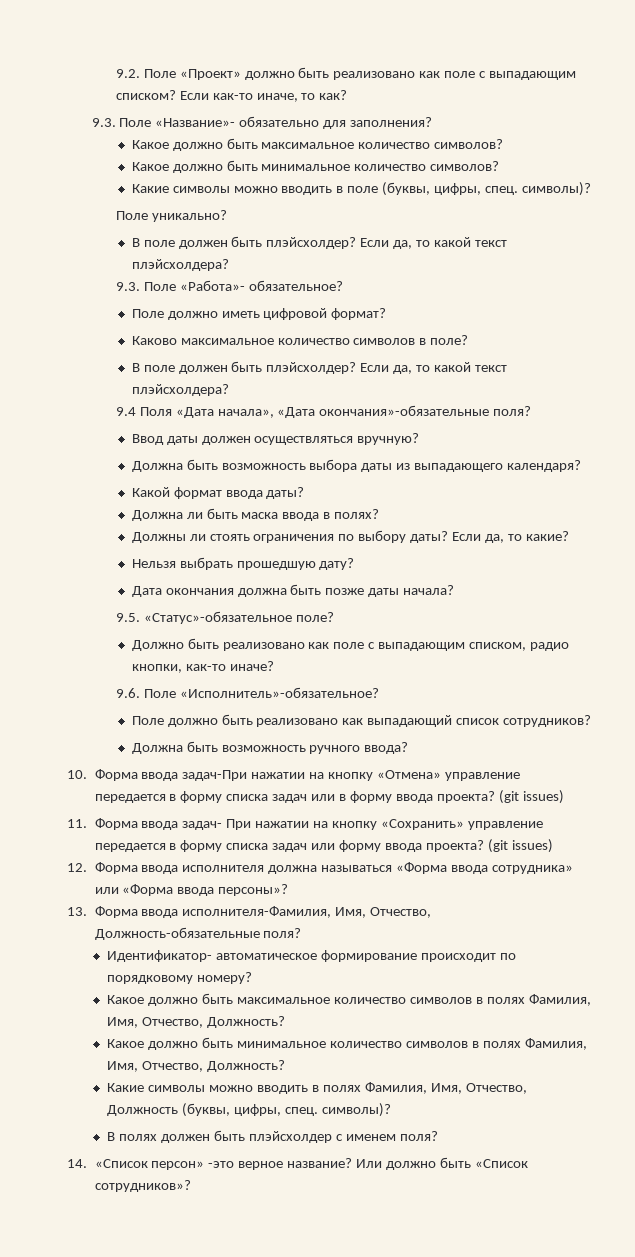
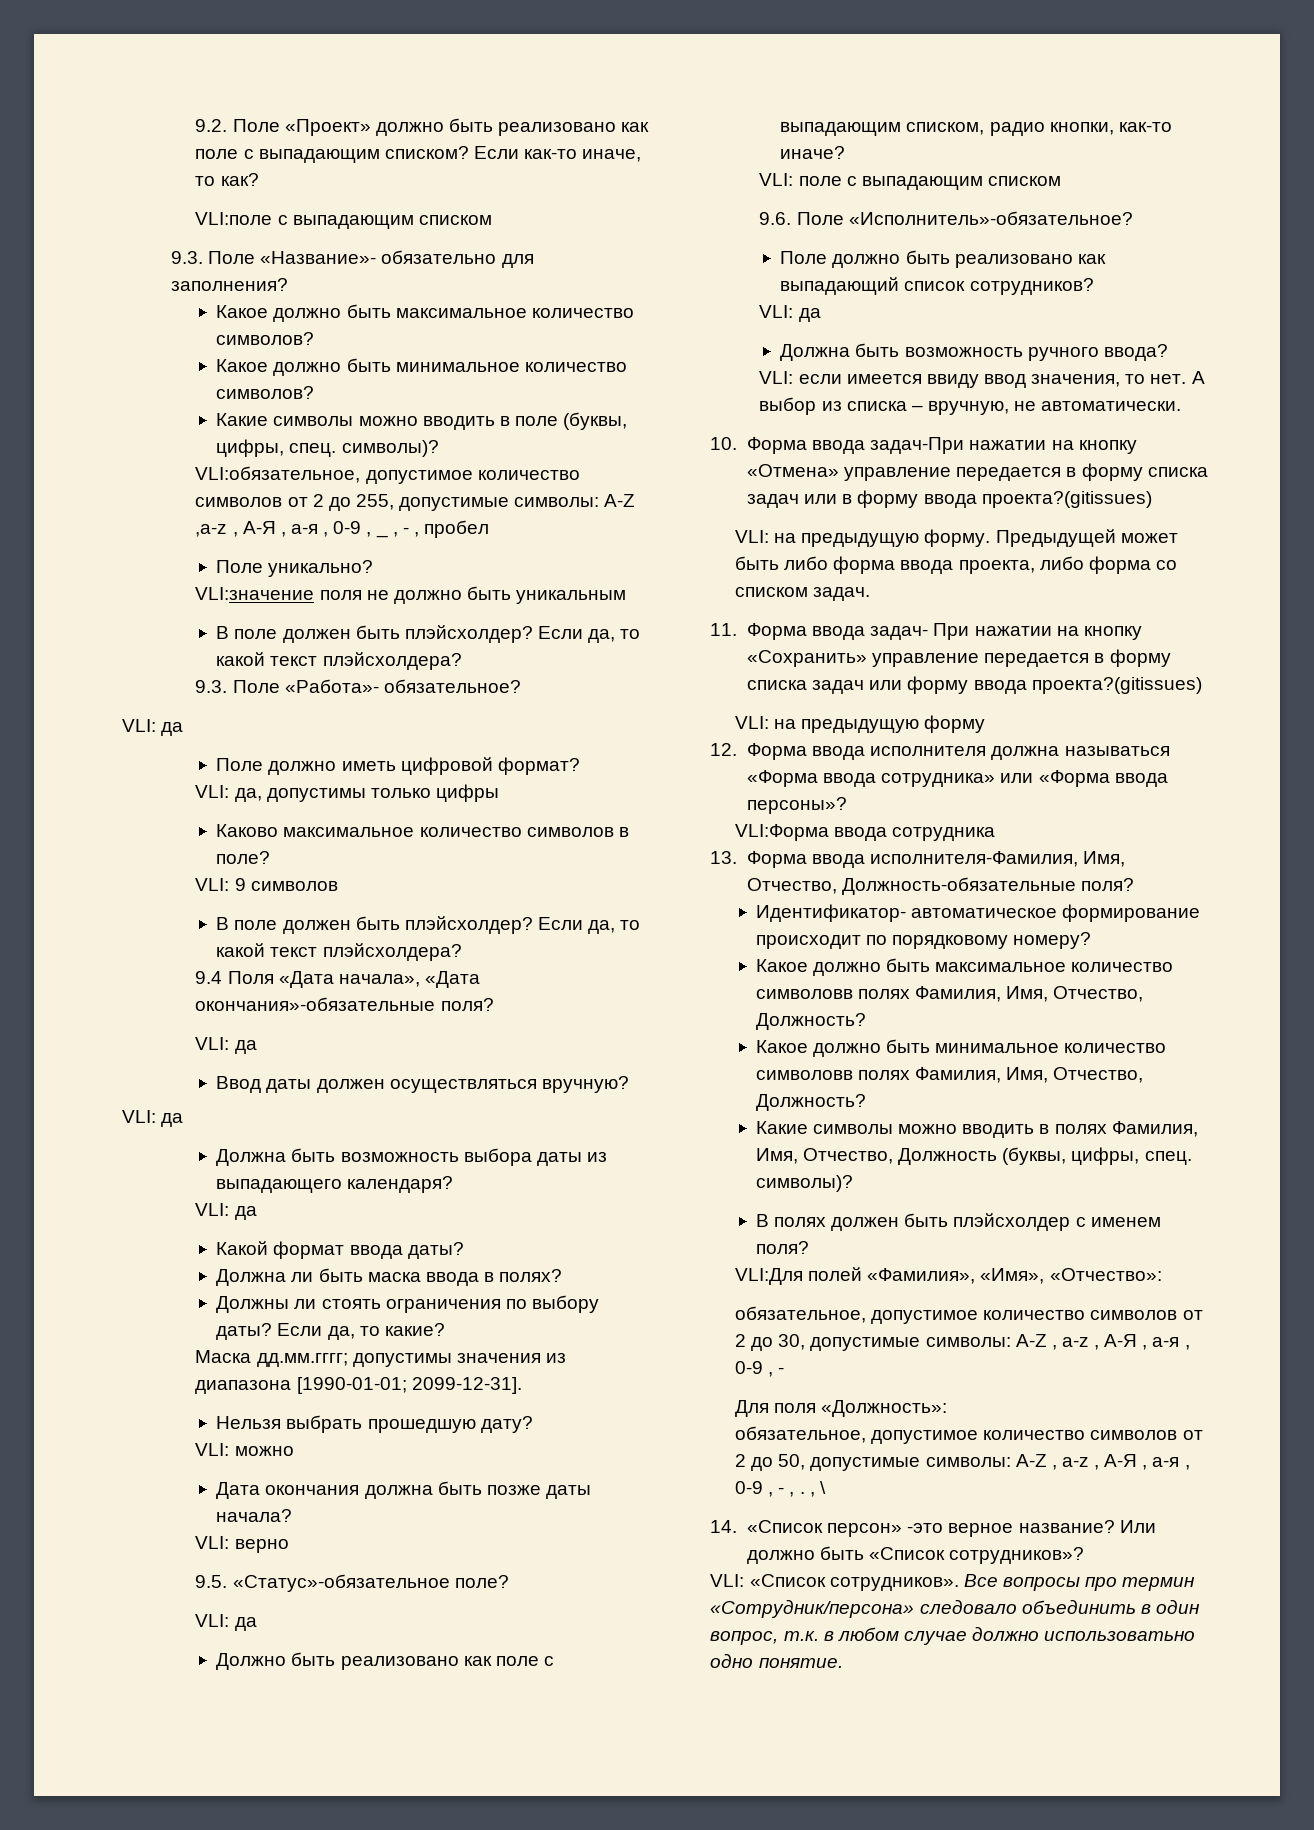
(348, 95) none -> [195,212,492,229] // VLI:поле с выпадающим списком
[115,210,227,222] Поле уникально? -> [195,466,580,484] [195,494,636,511] [195,520,490,538] [216,560,374,577] [195,586,627,604] VLI:обязательное, допустимое количество символов от 2 до 255, допустимые символы: A-Z ,a-z , А-Я , а-я , 0-9 , _ , - , пробел // Поле уникально? // VLI:значение поля не должно быть уникальным
(343, 285) none -> [122,719,184,736] // VLI: да
(387, 314) none -> [195,784,499,802] // VLI: да, допустимы только цифры
(469, 340) none -> [195,878,338,891] // VLI: 9 символов
(532, 411) none -> [195,1037,257,1054] // VLI: да
(420, 439) none -> [122,1110,184,1127] // VLI: да
(582, 466) none -> [195,1203,257,1220] // VLI: да
(569, 536) none -> [195,1350,566,1367] [195,1377,522,1394] // Маска дд.мм.гггг; допустимы значения из диапазона [1990-01-01; 2099-12-31].
(355, 564) none -> [195,1443,294,1456] // VLI: можно
(455, 590) none -> [195,1536,289,1553] // VLI: верно
(334, 617) none -> [195,1614,257,1631] // VLI: да
(274, 666) none -> [759,173,1061,190] // VLI: поле с выпадающим списком
(592, 721) none -> [759,305,821,322] // VLI: да
(409, 748) none -> [759,371,1205,388] [759,397,1182,415] // VLI: если имеется ввиду ввод значения, то нет. А выбор из списка – вручную, не автоматически.
[436,790,564,804] проекта? (git issues) -> [981,491,1152,508] [734,529,1178,547] [734,556,1177,574] [734,587,871,601] проекта?(gitissues) // VLI: на предыдущую форму. Предыдущей может быть либо форма ввода проекта, либо форма со списком задач.
[425,839,553,853] проекта? (git issues) -> [1031,677,1202,694] [734,715,986,733] проекта?(gitissues) // VLI: на предыдущую форму
(289, 890) none -> [734,824,996,841] // VLI:Форма ввода сотрудника
[410,997,483,1004] символов в -> [755,989,853,999] символовв
[406,1041,479,1048] символов в -> [755,1070,853,1080] символовв
(438, 1136) none -> [734,1267,1162,1285] [734,1306,1203,1324] [734,1334,1190,1351] [734,1361,785,1377] [734,1400,948,1417] [734,1426,1203,1444] [734,1454,1190,1471] [734,1481,826,1497] // VLI:Для полей «Фамилия», «Имя», «Отчество»: // обязательное, допустимое количество символов от 2 до 30, допустимые символы: A-Z , a-z , А-Я , а-я , 0-9 , - // Для поля «Должность»: // обязательное, допустимое количество символов от 2 до 50, допустимые символы: A-Z , a-z , А-Я , а-я , 0-9 , - , . , \
(191, 1186) none -> [710,1574,1196,1591] [710,1599,1201,1618] [710,1626,1196,1645] [710,1653,843,1668] // VLI: «Список сотрудников». Все вопросы про термин «Сотрудник/персона» следовало объединить в один вопрос, т.к. в любом случае должно использоватьно одно понятие.

